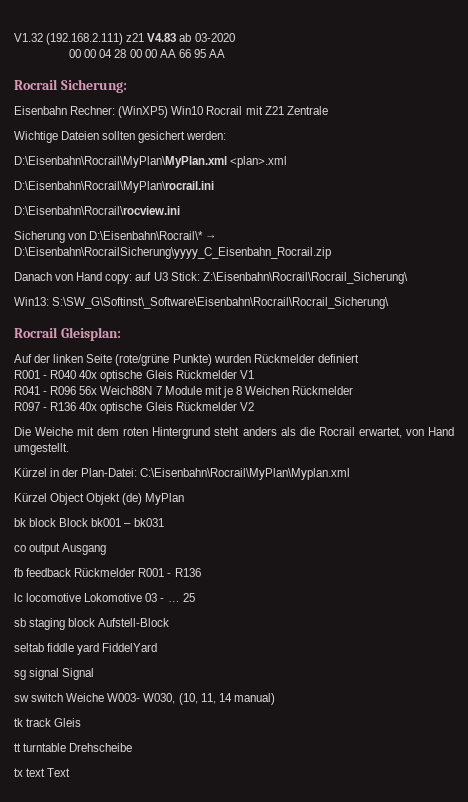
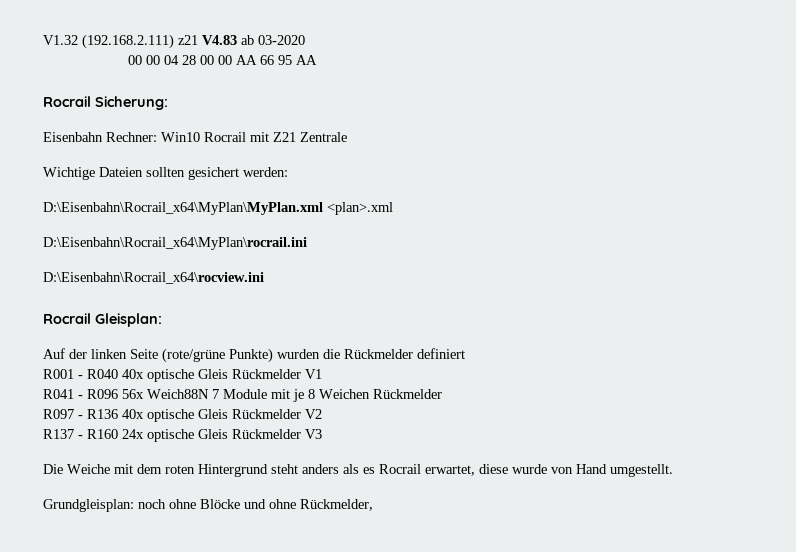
[118,106,169,118] (WinXP5) -> (157, 137) none
[14,156,227,168] D:\Eisenbahn\Rocrail\MyPlan\MyPlan.xml -> [43,202,323,215] D:\Eisenbahn\Rocrail_x64\MyPlan\MyPlan.xml
[14,181,214,193] [14,206,180,215] [14,231,218,243] [14,247,331,259] [14,272,408,284] [14,297,390,309] D:\Eisenbahn\Rocrail\MyPlan\rocrail.ini // D:\Eisenbahn\Rocrail\rocview.ini // Sicherung von D:\Eisenbahn\Rocrail\* → D:\Eisenbahn\RocrailSicherung\yyyy_C_Eisenbahn_Rocrail.zip // Danach von Hand copy: auf U3 Stick: Z:\Eisenbahn\Rocrail\Rocrail_Sicherung\ // Win13: S:\SW_G\Softinst\_Software\Eisenbahn\Rocrail\Rocrail_Sicherung\ -> [43,237,307,250] [43,272,264,284] D:\Eisenbahn\Rocrail_x64\MyPlan\rocrail.ini // D:\Eisenbahn\Rocrail_x64\rocview.ini
(251, 358) none -> [323,349,340,359] die
(254, 406) none -> [43,429,322,442] // R137 - R160 24x optische Gleis Rückmelder V3
[299,427,315,436] die -> [363,467,375,474] es
(402, 432) none -> [479,464,547,474] diese wurde
[14,468,351,480] [14,493,185,505] [14,518,164,527] [14,543,107,555] [14,568,201,577] [14,593,195,602] [14,618,170,630] [14,643,158,655] [14,668,95,680] [14,693,275,705] [14,718,82,727] [14,743,133,752] [14,768,71,777] Kürzel in der Plan-Datei: C:\Eisenbahn\Rocrail\MyPlan\Myplan.xml // Kürzel Object Objekt (de) MyPlan // bk block Block bk001 – bk031 // co output Ausgang // fb feedback Rückmelder R001 - R136 // lc locomotive Lokomotive 03 - … 25 // sb staging block Aufstell-Block // seltab fiddle yard FiddelYard // sg signal Signal // sw switch Weiche W003- W030, (10, 11, 14 manual) // tk track Gleis // tt turntable Drehscheibe // tx text Text -> [43,499,373,512] Grundgleisplan: noch ohne Blöcke und ohne Rückmelder,

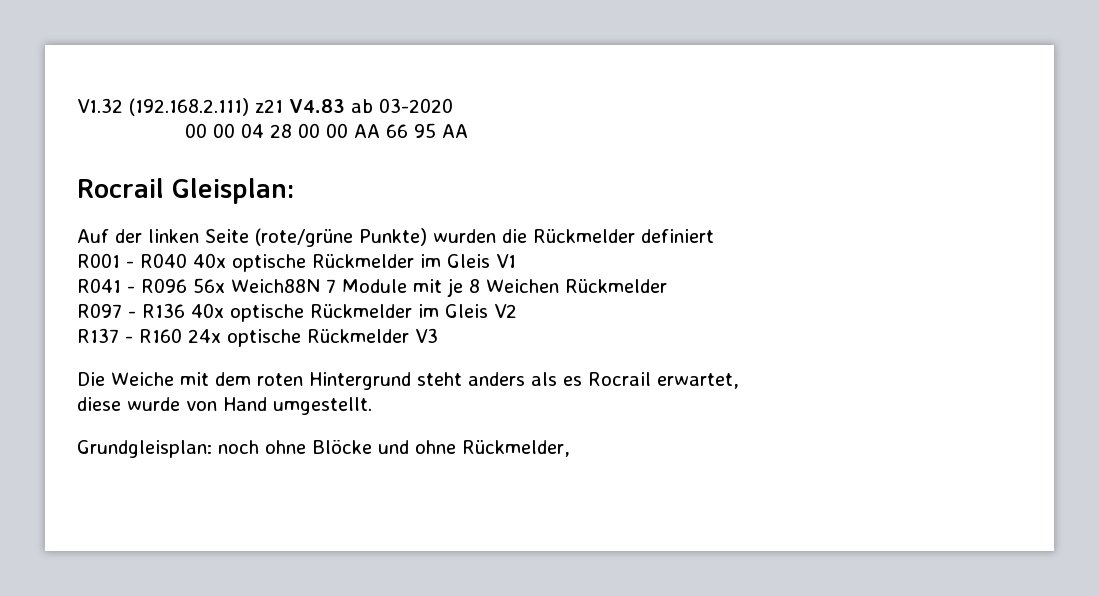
[43,96,168,110] [43,132,347,142] [43,167,288,180] [43,202,393,215] [43,237,307,250] [43,272,264,284] // Rocrail Sicherung: // Eisenbahn Rechner: Win10 Rocrail mit Z21 Zentrale // Wichtige Dateien sollten gesichert werden: // D:\Eisenbahn\Rocrail_x64\MyPlan\MyPlan.xml <plan>.xml // D:\Eisenbahn\Rocrail_x64\MyPlan\rocrail.ini // D:\Eisenbahn\Rocrail_x64\rocview.ini -> (469, 131) none
[198,369,301,379] Gleis Rückmelder -> [312,254,490,268] Rückmelder im Gleis
[198,409,301,419] Gleis Rückmelder -> [310,304,488,318] Rückmelder im Gleis
[198,429,228,439] Gleis -> (301, 338) none
(475, 470) none -> (739, 381) //

